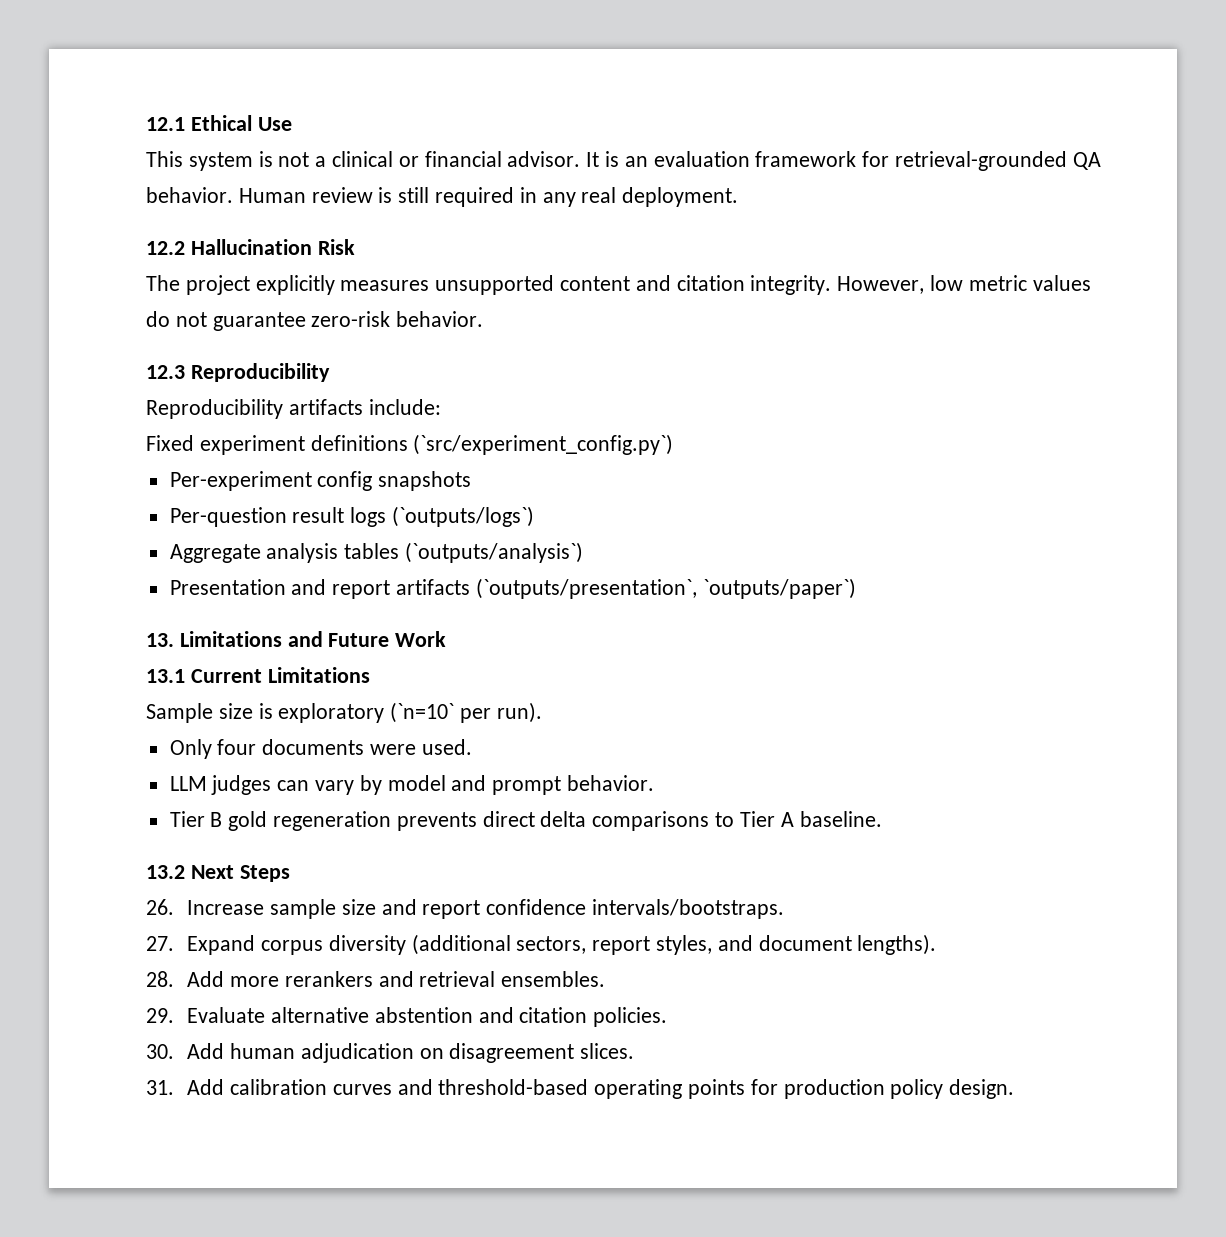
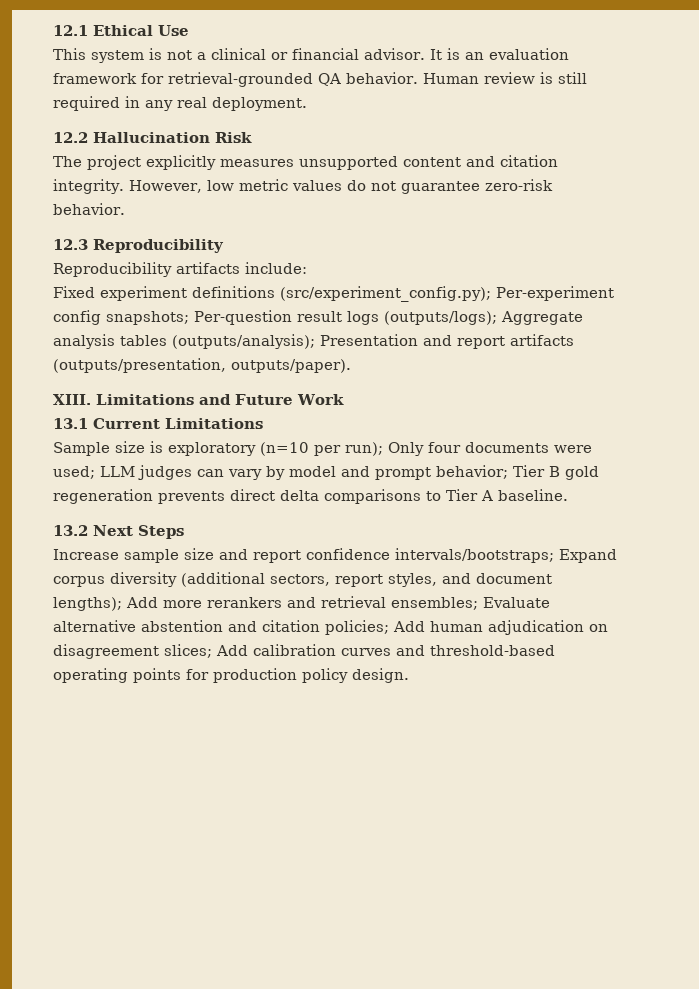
[413,434,674,455] (`src/experiment_config.py`) // -> [280,286,491,302] (src/experiment_config.py);
[378,471,472,491] snapshots // -> [106,311,189,325] snapshots;
[392,506,535,527] (`outputs/logs`) // -> [384,311,497,325] (outputs/logs);
[405,542,584,563] (`outputs/analysis`) // -> [172,334,315,349] (outputs/analysis);
[475,578,856,599] [146,633,174,647] (`outputs/presentation`, `outputs/paper`) // 13. -> [53,358,351,373] [53,394,91,405] (outputs/presentation, outputs/paper). // XIII.
[390,702,542,723] (`n=10` per run). // -> [260,442,383,456] (n=10 per run);
[421,739,472,755] used. // -> [53,466,95,479] used;
[567,775,655,791] behavior. // -> [436,465,508,479] behavior;
[146,899,174,915] 26. -> (184, 532) none
[591,899,784,919] [146,936,174,951] intervals/bootstraps. // 27. -> [395,548,554,563] intervals/bootstraps;
[857,934,937,955] [146,971,174,987] lengths). // 28. -> [53,597,122,611] lengths);
[501,971,606,987] [146,1008,174,1023] ensembles. // 29. -> [391,597,478,610] ensembles;
[593,1007,668,1027] [146,1044,174,1059] policies. // 30. -> [325,620,389,635] policies;
[580,1043,635,1059] [146,1080,174,1095] slices. // 31. -> [164,644,212,658] slices;

